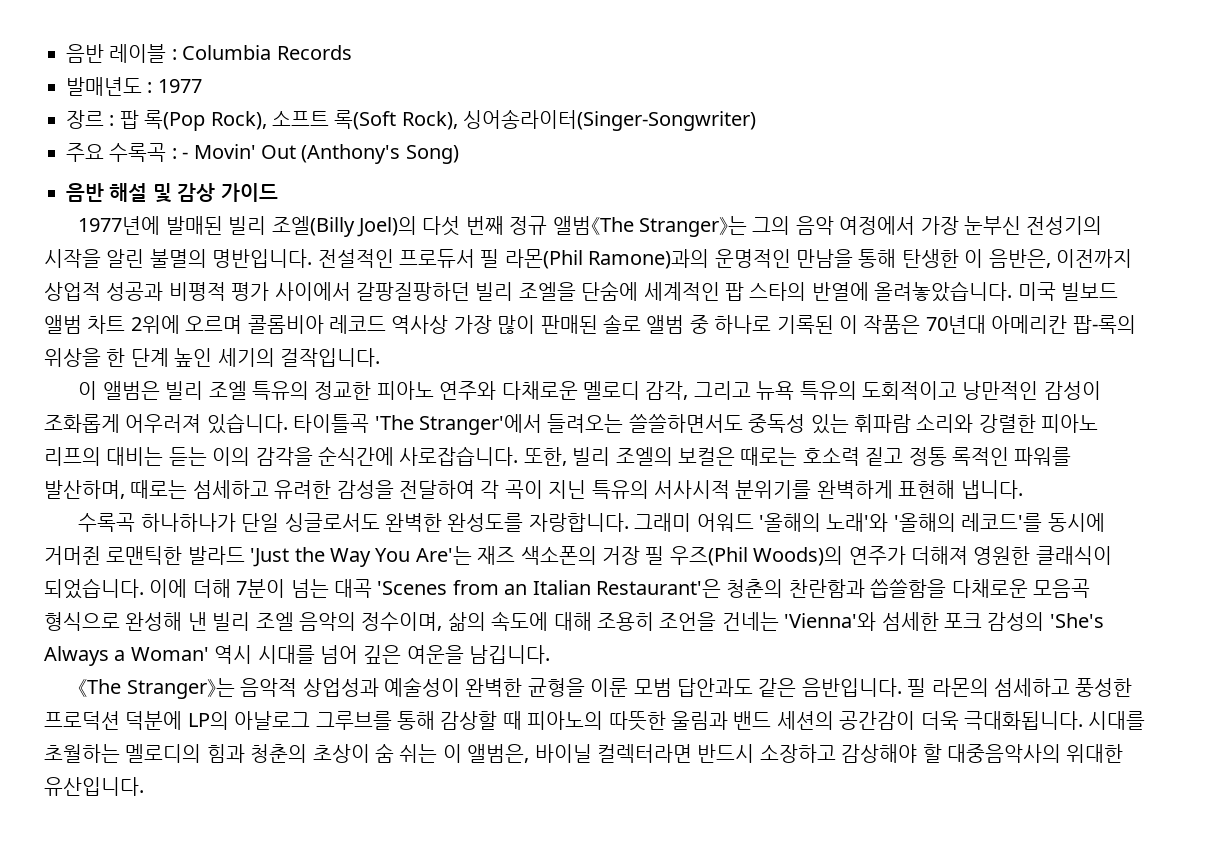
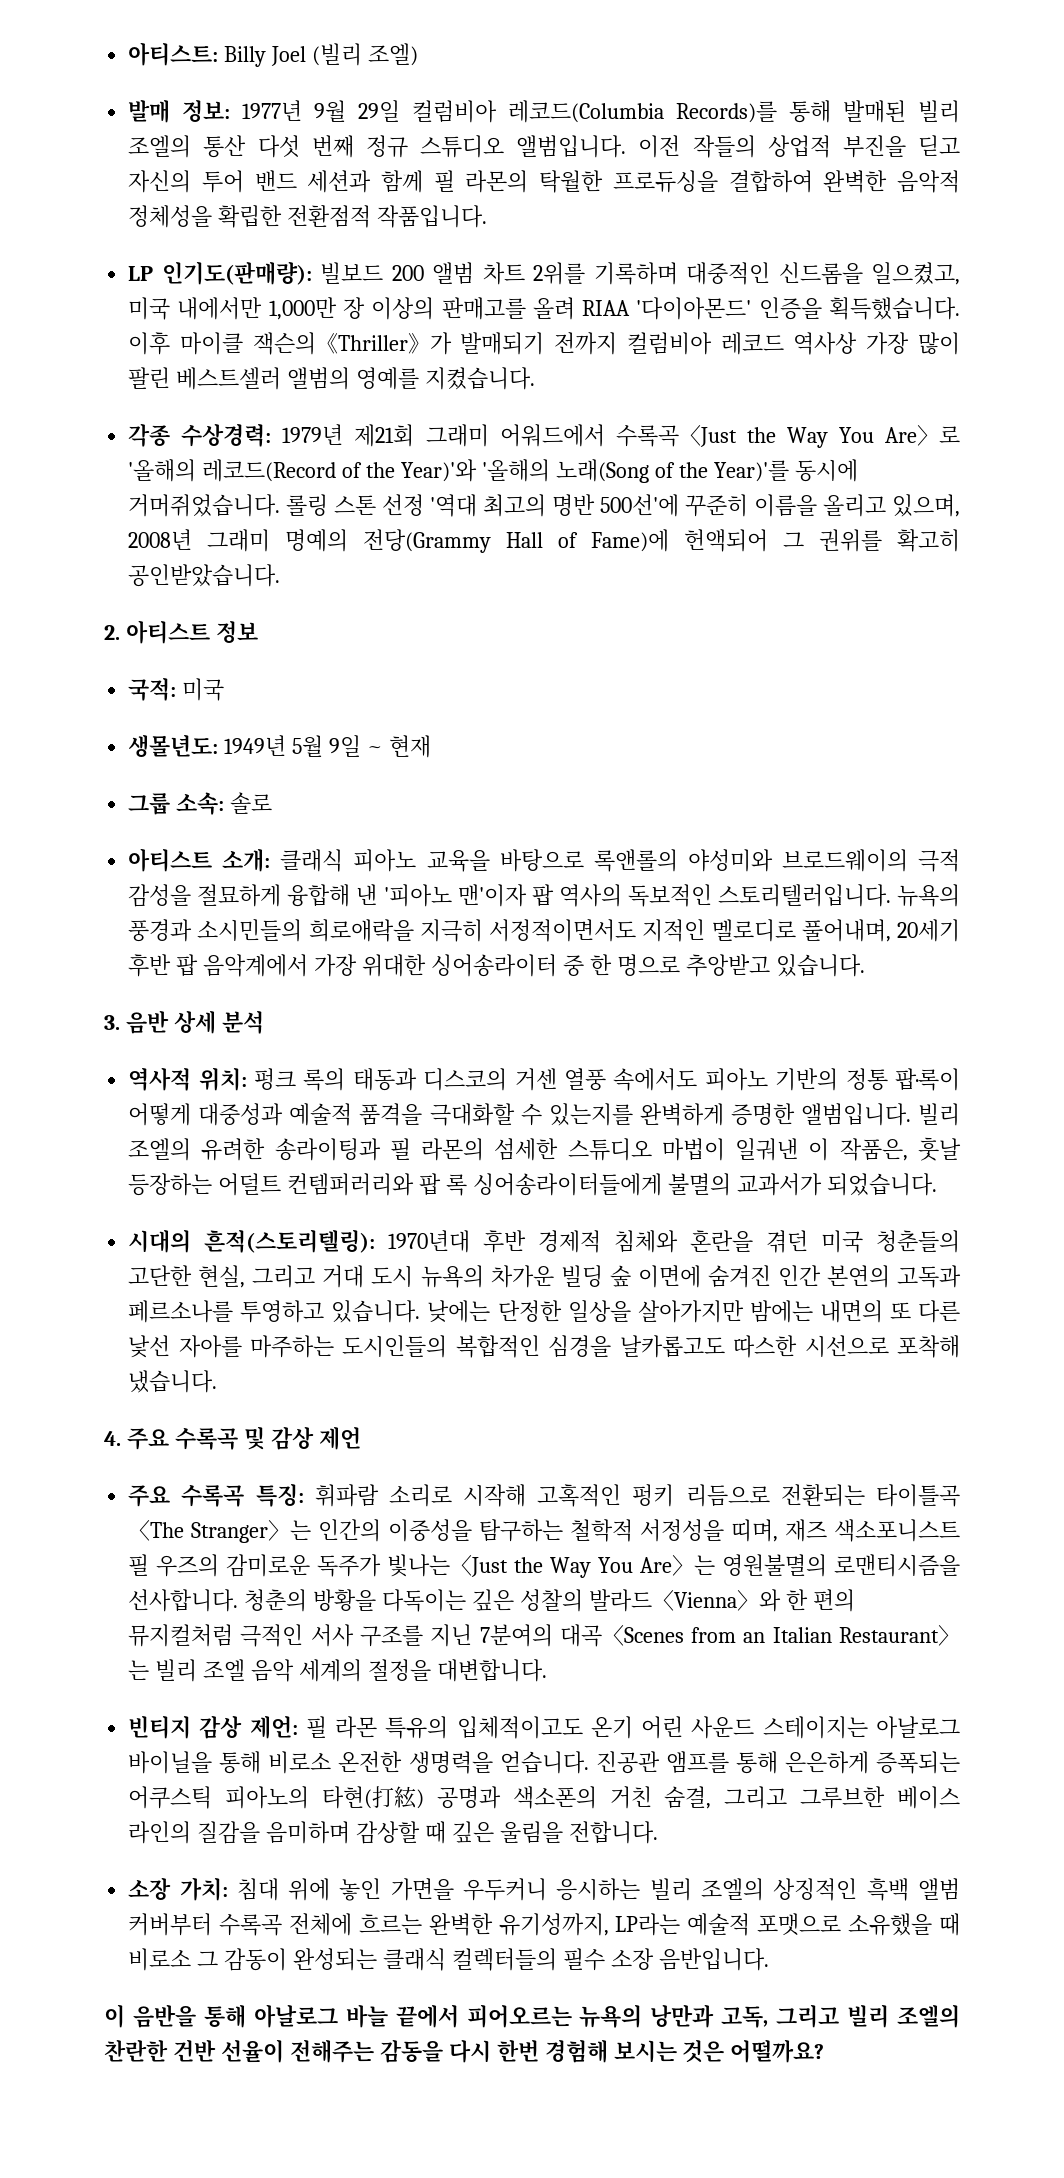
[66,44,352,63] [66,77,202,96] [66,109,757,131] [66,143,459,164] [66,183,278,203] [78,216,1103,237] [44,249,1132,269] [44,281,1118,302] [44,314,1136,334] [44,348,380,367] [78,381,1101,400] [44,413,1099,435] [44,446,1072,466] [44,480,1023,499] [78,513,1105,532] [44,546,1112,567] [44,578,1090,599] [44,611,1104,631] [44,645,551,666] [78,677,1133,699] [44,711,1146,731] [44,743,1124,763] [44,777,144,796] 음반 레이블 : Columbia Records // 발매년도 : 1977 // 장르 : 팝 록(Pop Rock), 소프트 록(Soft Rock), 싱어송라이터(Singer-Songwriter) // 주요 수록곡 : - Movin' Out (Anthony's Song) // 음반 해설 및 감상 가이드 // 1977년에 발매된 빌리 조엘(Billy Joel)의 다섯 번째 정규 앨범《The Stranger》는 그의 음악 여정에서 가장 눈부신 전성기의 시작을 알린 불멸의 명반입니다. 전설적인 프로듀서 필 라몬(Phil Ramone)과의 운명적인 만남을 통해 탄생한 이 음반은, 이전까지 상업적 성공과 비평적 평가 사이에서 갈팡질팡하던 빌리 조엘을 단숨에 세계적인 팝 스타의 반열에 올려놓았습니다. 미국 빌보드 앨범 차트 2위에 오르며 콜롬비아 레코드 역사상 가장 많이 판매된 솔로 앨범 중 하나로 기록된 이 작품은 70년대 아메리칸 팝-록의 위상을 한 단계 높인 세기의 걸작입니다. // 이 앨범은 빌리 조엘 특유의 정교한 피아노 연주와 다채로운 멜로디 감각, 그리고 뉴욕 특유의 도회적이고 낭만적인 감성이 조화롭게 어우러져 있습니다. 타이틀곡 'The Stranger'에서 들려오는 쓸쓸하면서도 중독성 있는 휘파람 소리와 강렬한 피아노 리프의 대비는 듣는 이의 감각을 순식간에 사로잡습니다. 또한, 빌리 조엘의 보컬은 때로는 호소력 짙고 정통 록적인 파워를 발산하며, 때로는 섬세하고 유려한 감성을 전달하여 각 곡이 지닌 특유의 서사시적 분위기를 완벽하게 표현해 냅니다. // 수록곡 하나하나가 단일 싱글로서도 완벽한 완성도를 자랑합니다. 그래미 어워드 '올해의 노래'와 '올해의 레코드'를 동시에 거머쥔 로맨틱한 발라드 'Just the Way You Are'는 재즈 색소폰의 거장 필 우즈(Phil Woods)의 연주가 더해져 영원한 클래식이 되었습니다. 이에 더해 7분이 넘는 대곡 'Scenes from an Italian Restaurant'은 청춘의 찬란함과 씁쓸함을 다채로운 모음곡 형식으로 완성해 낸 빌리 조엘 음악의 정수이며, 삶의 속도에 대해 조용히 조언을 건네는 'Vienna'와 섬세한 포크 감성의 'She's Always a Woman' 역시 시대를 넘어 깊은 여운을 남깁니다. // 《The Stranger》는 음악적 상업성과 예술성이 완벽한 균형을 이룬 모범 답안과도 같은 음반입니다. 필 라몬의 섬세하고 풍성한 프로덕션 덕분에 LP의 아날로그 그루브를 통해 감상할 때 피아노의 따뜻한 울림과 밴드 세션의 공간감이 더욱 극대화됩니다. 시대를 초월하는 멜로디의 힘과 청춘의 초상이 숨 쉬는 이 앨범은, 바이닐 컬렉터라면 반드시 소장하고 감상해야 할 대중음악사의 위대한 유산입니다. -> [128,42,418,67] [128,100,961,123] [128,135,960,158] [128,170,960,193] [128,205,488,228] [128,261,961,285] [128,297,960,320] [128,332,961,355] [128,367,535,390] [128,424,961,448] [128,459,858,483] [128,494,961,517] [128,529,961,553] [128,564,281,587] [104,620,258,644] [128,678,225,701] [128,734,431,758] [128,792,273,815] [128,848,960,872] [128,884,961,907] [128,919,961,942] [128,954,865,977] [104,1011,264,1034] [128,1067,960,1091] [128,1103,961,1126] [128,1137,961,1161] [128,1173,937,1196] [128,1230,960,1253] [128,1265,962,1288] [128,1300,961,1323] [128,1335,960,1358] [128,1370,218,1393] [104,1426,361,1450] [128,1484,960,1507] [128,1519,960,1543] [128,1554,961,1578] [128,1589,855,1612] [128,1624,960,1647] [128,1659,547,1682] [128,1716,960,1739] [128,1751,961,1774] [128,1786,960,1809] [128,1821,658,1844] [128,1877,961,1901] [128,1913,960,1936] [128,1948,769,1971] [104,2004,960,2028] [104,2039,825,2063] 아티스트: Billy Joel (빌리 조엘) // 발매 정보: 1977년 9월 29일 컬럼비아 레코드(Columbia Records)를 통해 발매된 빌리 조엘의 통산 다섯 번째 정규 스튜디오 앨범입니다. 이전 작들의 상업적 부진을 딛고 자신의 투어 밴드 세션과 함께 필 라몬의 탁월한 프로듀싱을 결합하여 완벽한 음악적 정체성을 확립한 전환점적 작품입니다. // LP 인기도(판매량): 빌보드 200 앨범 차트 2위를 기록하며 대중적인 신드롬을 일으켰고, 미국 내에서만 1,000만 장 이상의 판매고를 올려 RIAA '다이아몬드' 인증을 획득했습니다. 이후 마이클 잭슨의《Thriller》가 발매되기 전까지 컬럼비아 레코드 역사상 가장 많이 팔린 베스트셀러 앨범의 영예를 지켰습니다. // 각종 수상경력: 1979년 제21회 그래미 어워드에서 수록곡〈Just the Way You Are〉로 '올해의 레코드(Record of the Year)'와 '올해의 노래(Song of the Year)'를 동시에 거머쥐었습니다. 롤링 스톤 선정 '역대 최고의 명반 500선'에 꾸준히 이름을 올리고 있으며, 2008년 그래미 명예의 전당(Grammy Hall of Fame)에 헌액되어 그 권위를 확고히 공인받았습니다. // 2. 아티스트 정보 // 국적: 미국 // 생몰년도: 1949년 5월 9일 ~ 현재 // 그룹 소속: 솔로 // 아티스트 소개: 클래식 피아노 교육을 바탕으로 록앤롤의 야성미와 브로드웨이의 극적 감성을 절묘하게 융합해 낸 '피아노 맨'이자 팝 역사의 독보적인 스토리텔러입니다. 뉴욕의 풍경과 소시민들의 희로애락을 지극히 서정적이면서도 지적인 멜로디로 풀어내며, 20세기 후반 팝 음악계에서 가장 위대한 싱어송라이터 중 한 명으로 추앙받고 있습니다. // 3. 음반 상세 분석 // 역사적 위치: 펑크 록의 태동과 디스코의 거센 열풍 속에서도 피아노 기반의 정통 팝·록이 어떻게 대중성과 예술적 품격을 극대화할 수 있는지를 완벽하게 증명한 앨범입니다. 빌리 조엘의 유려한 송라이팅과 필 라몬의 섬세한 스튜디오 마법이 일궈낸 이 작품은, 훗날 등장하는 어덜트 컨템퍼러리와 팝 록 싱어송라이터들에게 불멸의 교과서가 되었습니다. // 시대의 흔적(스토리텔링): 1970년대 후반 경제적 침체와 혼란을 겪던 미국 청춘들의 고단한 현실, 그리고 거대 도시 뉴욕의 차가운 빌딩 숲 이면에 숨겨진 인간 본연의 고독과 페르소나를 투영하고 있습니다. 낮에는 단정한 일상을 살아가지만 밤에는 내면의 또 다른 낯선 자아를 마주하는 도시인들의 복합적인 심경을 날카롭고도 따스한 시선으로 포착해 냈습니다. // 4. 주요 수록곡 및 감상 제언 // 주요 수록곡 특징: 휘파람 소리로 시작해 고혹적인 펑키 리듬으로 전환되는 타이틀곡〈The Stranger〉는 인간의 이중성을 탐구하는 철학적 서정성을 띠며, 재즈 색소포니스트 필 우즈의 감미로운 독주가 빛나는〈Just the Way You Are〉는 영원불멸의 로맨티시즘을 선사합니다. 청춘의 방황을 다독이는 깊은 성찰의 발라드〈Vienna〉와 한 편의 뮤지컬처럼 극적인 서사 구조를 지닌 7분여의 대곡〈Scenes from an Italian Restaurant〉는 빌리 조엘 음악 세계의 절정을 대변합니다. // 빈티지 감상 제언: 필 라몬 특유의 입체적이고도 온기 어린 사운드 스테이지는 아날로그 바이닐을 통해 비로소 온전한 생명력을 얻습니다. 진공관 앰프를 통해 은은하게 증폭되는 어쿠스틱 피아노의 타현(打絃) 공명과 색소폰의 거친 숨결, 그리고 그루브한 베이스 라인의 질감을 음미하며 감상할 때 깊은 울림을 전합니다. // 소장 가치: 침대 위에 놓인 가면을 우두커니 응시하는 빌리 조엘의 상징적인 흑백 앨범 커버부터 수록곡 전체에 흐르는 완벽한 유기성까지, LP라는 예술적 포맷으로 소유했을 때 비로소 그 감동이 완성되는 클래식 컬렉터들의 필수 소장 음반입니다. // 이 음반을 통해 아날로그 바늘 끝에서 피어오르는 뉴욕의 낭만과 고독, 그리고 빌리 조엘의 찬란한 건반 선율이 전해주는 감동을 다시 한번 경험해 보시는 것은 어떨까요?

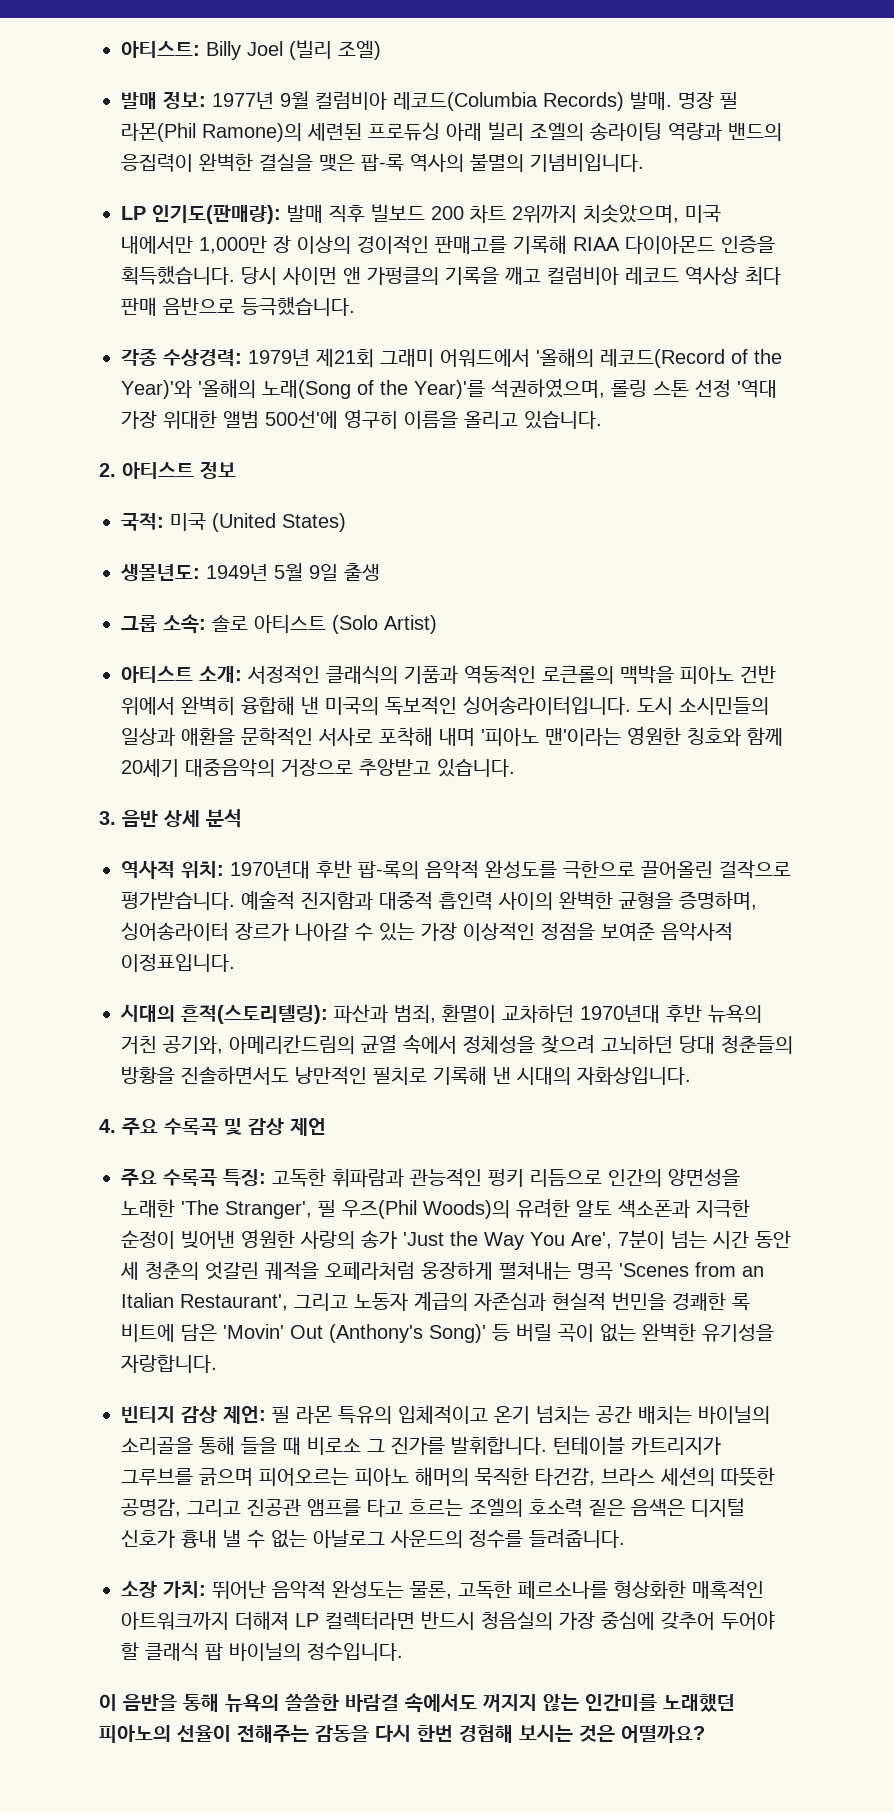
[358,100,401,122] 29일 -> (309, 100) none
[676,100,961,123] [128,135,960,158] [128,170,960,193] [128,205,488,228] [128,261,961,285] Records)를 통해 발매된 빌리 조엘의 통산 다섯 번째 정규 스튜디오 앨범입니다. 이전 작들의 상업적 부진을 딛고 자신의 투어 밴드 세션과 함께 필 라몬의 탁월한 프로듀싱을 결합하여 완벽한 음악적 정체성을 확립한 전환점적 작품입니다. // LP 인기도(판매량): 빌보드 200 앨범 차트 2위를 기록하며 대중적인 신드롬을 일으켰고, -> [543,91,738,111] [121,122,782,142] [121,153,644,172] [121,204,679,224] Records) 발매. 명장 필 라몬(Phil Ramone)의 세련된 프로듀싱 아래 빌리 조엘의 송라이팅 역량과 밴드의 응집력이 완벽한 결실을 맺은 팝-록 역사의 불멸의 기념비입니다. // LP 인기도(판매량): 발매 직후 빌보드 200 차트 2위까지 치솟았으며,
[441,297,960,320] [128,332,961,355] [128,367,535,390] 판매고를 올려 RIAA '다이아몬드' 인증을 획득했습니다. 이후 마이클 잭슨의《Thriller》가 발매되기 전까지 컬럼비아 레코드 역사상 가장 많이 팔린 베스트셀러 앨범의 영예를 지켰습니다. -> [357,235,775,254] [121,266,781,285] [121,297,355,316] 경이적인 판매고를 기록해 RIAA 다이아몬드 인증을 획득했습니다. 당시 사이먼 앤 가펑클의 기록을 깨고 컬럼비아 레코드 역사상 최다 판매 음반으로 등극했습니다.
[615,424,961,448] 수록곡〈Just the Way You Are〉로 -> (530, 358) none
[794,459,858,482] [128,494,281,517] 동시에 거머쥐었습니다. -> [491,378,605,398] 석권하였으며,
[483,494,961,517] [128,529,961,553] [128,564,281,587] 최고의 명반 500선'에 꾸준히 이름을 올리고 있으며, 2008년 그래미 명예의 전당(Grammy Hall of Fame)에 헌액되어 그 권위를 확고히 공인받았습니다. -> [121,409,602,429] 가장 위대한 앨범 500선'에 영구히 이름을 올리고 있습니다.
(225, 689) none -> [212,513,346,532] (United States)
[366,735,431,758] ~ 현재 -> [344,563,380,581] 출생
(273, 803) none -> [254,615,437,634] 아티스트 (Solo Artist)
[280,849,960,872] [128,884,961,907] [128,919,961,942] [128,954,680,977] 클래식 피아노 교육을 바탕으로 록앤롤의 야성미와 브로드웨이의 극적 감성을 절묘하게 융합해 낸 '피아노 맨'이자 팝 역사의 독보적인 스토리텔러입니다. 뉴욕의 풍경과 소시민들의 희로애락을 지극히 서정적이면서도 지적인 멜로디로 풀어내며, 20세기 후반 팝 음악계에서 가장 위대한 싱어송라이터 중 한 명으로 -> [247,665,776,684] [121,696,769,715] [121,726,783,746] [121,758,353,777] 서정적인 클래식의 기품과 역동적인 로큰롤의 맥박을 피아노 건반 위에서 완벽히 융합해 낸 미국의 독보적인 싱어송라이터입니다. 도시 소시민들의 일상과 애환을 문학적인 서사로 포착해 내며 '피아노 맨'이라는 영원한 칭호와 함께 20세기 대중음악의 거장으로
[254,1068,960,1091] [128,1103,961,1126] [128,1137,961,1161] [128,1173,937,1196] [128,1230,960,1253] [128,1265,962,1288] [128,1300,961,1323] [128,1335,960,1358] [128,1370,218,1393] 펑크 록의 태동과 디스코의 거센 열풍 속에서도 피아노 기반의 정통 팝·록이 어떻게 대중성과 예술적 품격을 극대화할 수 있는지를 완벽하게 증명한 앨범입니다. 빌리 조엘의 유려한 송라이팅과 필 라몬의 섬세한 스튜디오 마법이 일궈낸 이 작품은, 훗날 등장하는 어덜트 컨템퍼러리와 팝 록 싱어송라이터들에게 불멸의 교과서가 되었습니다. // 시대의 흔적(스토리텔링): 1970년대 후반 경제적 침체와 혼란을 겪던 미국 청춘들의 고단한 현실, 그리고 거대 도시 뉴욕의 차가운 빌딩 숲 이면에 숨겨진 인간 본연의 고독과 페르소나를 투영하고 있습니다. 낮에는 단정한 일상을 살아가지만 밤에는 내면의 또 다른 낯선 자아를 마주하는 도시인들의 복합적인 심경을 날카롭고도 따스한 시선으로 포착해 냈습니다. -> [230,860,791,879] [121,891,757,910] [121,922,733,941] [121,953,235,972] [120,1004,762,1024] [121,1034,793,1054] [121,1066,691,1085] 1970년대 후반 팝-록의 음악적 완성도를 극한으로 끌어올린 걸작으로 평가받습니다. 예술적 진지함과 대중적 흡인력 사이의 완벽한 균형을 증명하며, 싱어송라이터 장르가 나아갈 수 있는 가장 이상적인 정점을 보여준 음악사적 이정표입니다. // 시대의 흔적(스토리텔링): 파산과 범죄, 환멸이 교차하던 1970년대 후반 뉴욕의 거친 공기와, 아메리칸드림의 균열 속에서 정체성을 찾으려 고뇌하던 당대 청춘들의 방황을 진솔하면서도 낭만적인 필치로 기록해 낸 시대의 자화상입니다.
[314,1484,960,1507] [128,1519,960,1543] [128,1554,961,1578] [128,1589,855,1612] [128,1624,960,1647] [128,1659,547,1682] 휘파람 소리로 시작해 고혹적인 펑키 리듬으로 전환되는 타이틀곡〈The Stranger〉는 인간의 이중성을 탐구하는 철학적 서정성을 띠며, 재즈 색소포니스트 필 우즈의 감미로운 독주가 빛나는〈Just the Way You Are〉는 영원불멸의 로맨티시즘을 선사합니다. 청춘의 방황을 다독이는 깊은 성찰의 발라드〈Vienna〉와 한 편의 뮤지컬처럼 극적인 서사 구조를 지닌 7분여의 대곡〈Scenes from an Italian Restaurant〉는 빌리 조엘 음악 세계의 절정을 대변합니다. -> [272,1168,740,1188] [121,1198,750,1219] [121,1229,791,1250] [120,1261,764,1280] [121,1292,750,1311] [121,1323,774,1343] [121,1355,217,1373] 고독한 휘파람과 관능적인 펑키 리듬으로 인간의 양면성을 노래한 'The Stranger', 필 우즈(Phil Woods)의 유려한 알토 색소폰과 지극한 순정이 빚어낸 영원한 사랑의 송가 'Just the Way You Are', 7분이 넘는 시간 동안 세 청춘의 엇갈린 궤적을 오페라처럼 웅장하게 펼쳐내는 명곡 'Scenes from an Italian Restaurant', 그리고 노동자 계급의 자존심과 현실적 번민을 경쾌한 록 비트에 담은 'Movin' Out (Anthony's Song)' 등 버릴 곡이 없는 완벽한 유기성을 자랑합니다.
[456,1716,960,1739] [128,1751,961,1774] [128,1786,960,1809] [128,1821,658,1844] [128,1877,961,1901] [128,1913,960,1936] [128,1948,769,1971] [104,2004,960,2028] [104,2039,216,2062] 입체적이고도 온기 어린 사운드 스테이지는 아날로그 바이닐을 통해 비로소 온전한 생명력을 얻습니다. 진공관 앰프를 통해 은은하게 증폭되는 어쿠스틱 피아노의 타현(打絃) 공명과 색소폰의 거친 숨결, 그리고 그루브한 베이스 라인의 질감을 음미하며 감상할 때 깊은 울림을 전합니다. // 소장 가치: 침대 위에 놓인 가면을 우두커니 응시하는 빌리 조엘의 상징적인 흑백 앨범 커버부터 수록곡 전체에 흐르는 완벽한 유기성까지, LP라는 예술적 포맷으로 소유했을 때 비로소 그 감동이 완성되는 클래식 컬렉터들의 필수 소장 음반입니다. // 이 음반을 통해 아날로그 바늘 끝에서 피어오르는 뉴욕의 낭만과 고독, 그리고 빌리 조엘의 찬란한 건반 -> [398,1405,770,1424] [121,1436,721,1455] [121,1467,775,1486] [121,1498,745,1517] [121,1528,625,1548] [121,1580,764,1599] [121,1611,775,1630] [121,1642,403,1661] [99,1693,735,1713] [99,1725,171,1743] 입체적이고 온기 넘치는 공간 배치는 바이닐의 소리골을 통해 들을 때 비로소 그 진가를 발휘합니다. 턴테이블 카트리지가 그루브를 긁으며 피어오르는 피아노 해머의 묵직한 타건감, 브라스 세션의 따뜻한 공명감, 그리고 진공관 앰프를 타고 흐르는 조엘의 호소력 짙은 음색은 디지털 신호가 흉내 낼 수 없는 아날로그 사운드의 정수를 들려줍니다. // 소장 가치: 뛰어난 음악적 완성도는 물론, 고독한 페르소나를 형상화한 매혹적인 아트워크까지 더해져 LP 컬렉터라면 반드시 청음실의 가장 중심에 갖추어 두어야 할 클래식 팝 바이닐의 정수입니다. // 이 음반을 통해 뉴욕의 쓸쓸한 바람결 속에서도 꺼지지 않는 인간미를 노래했던 피아노의

